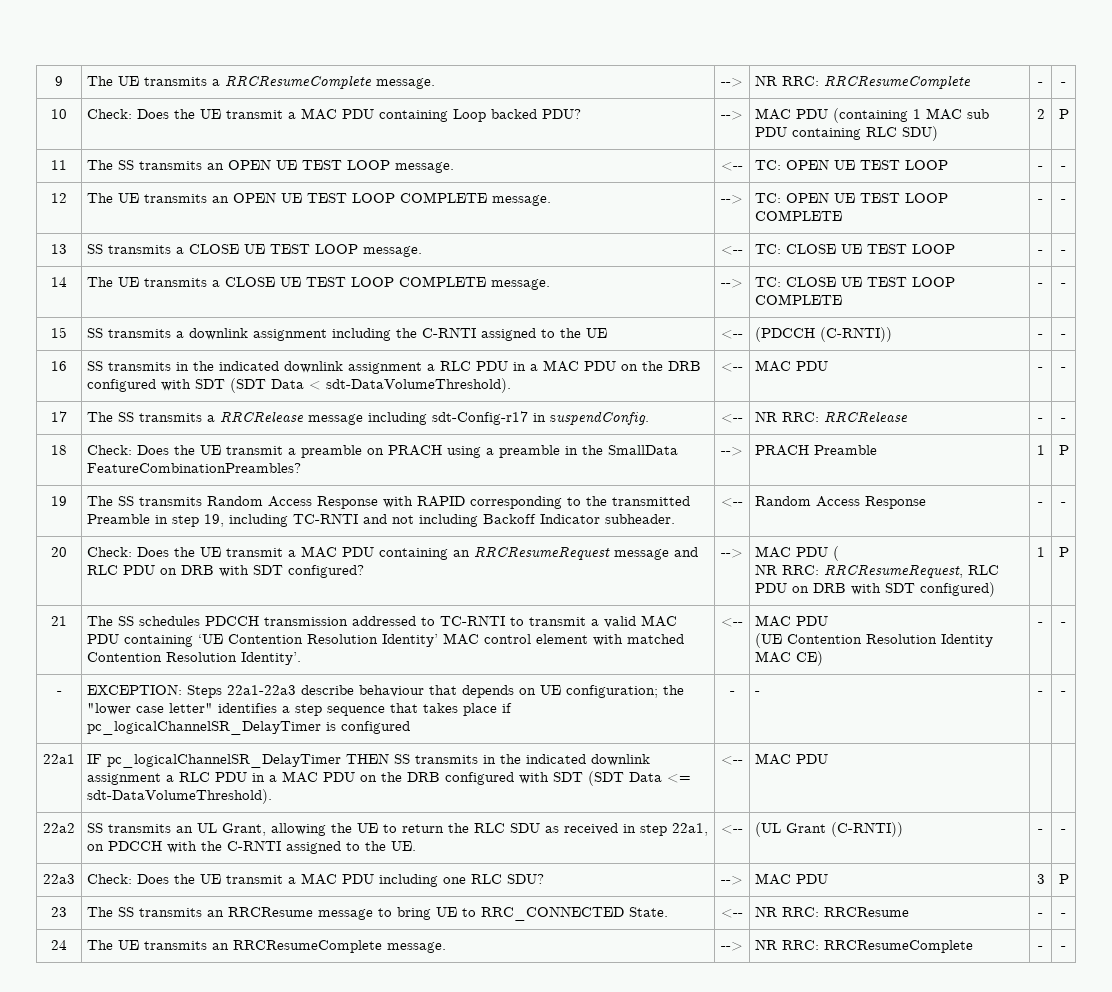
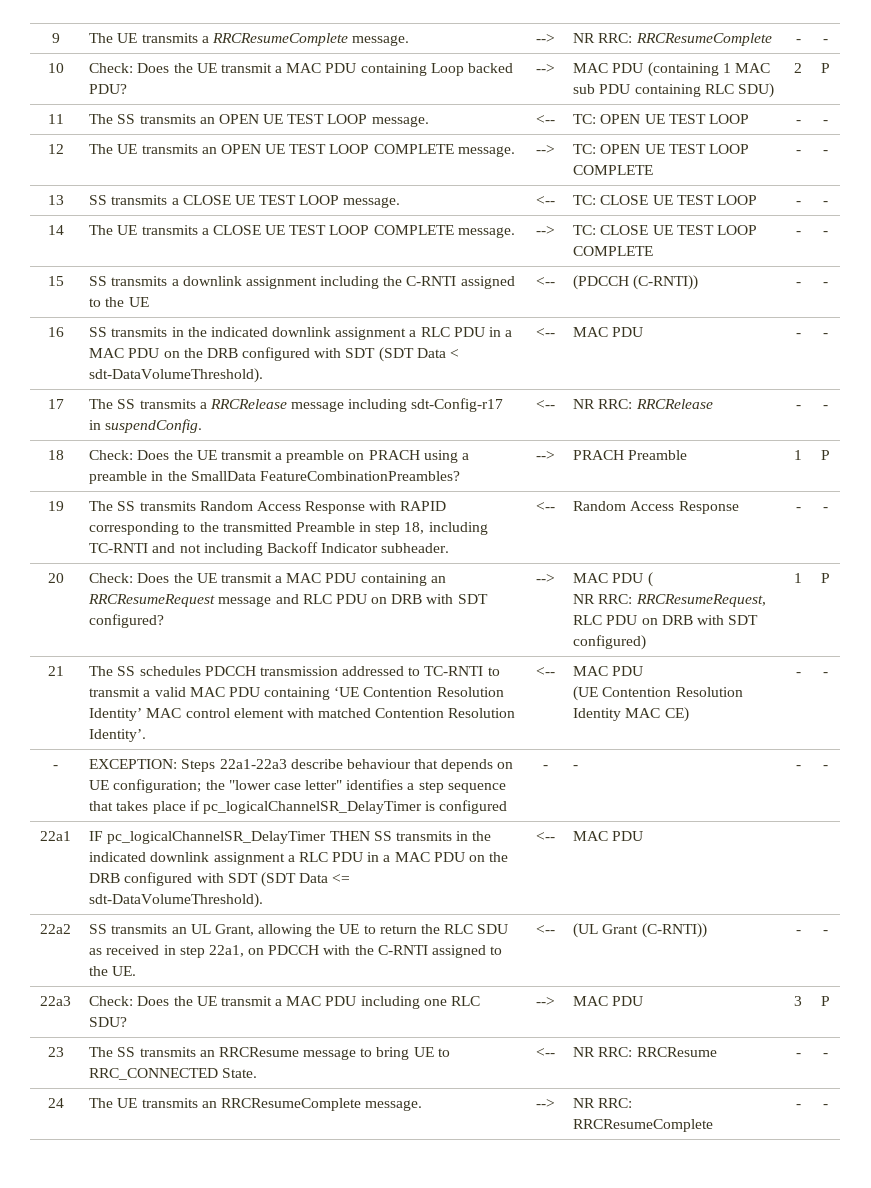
[204,514,225,527] 19, -> [404,522,425,534] 18,

